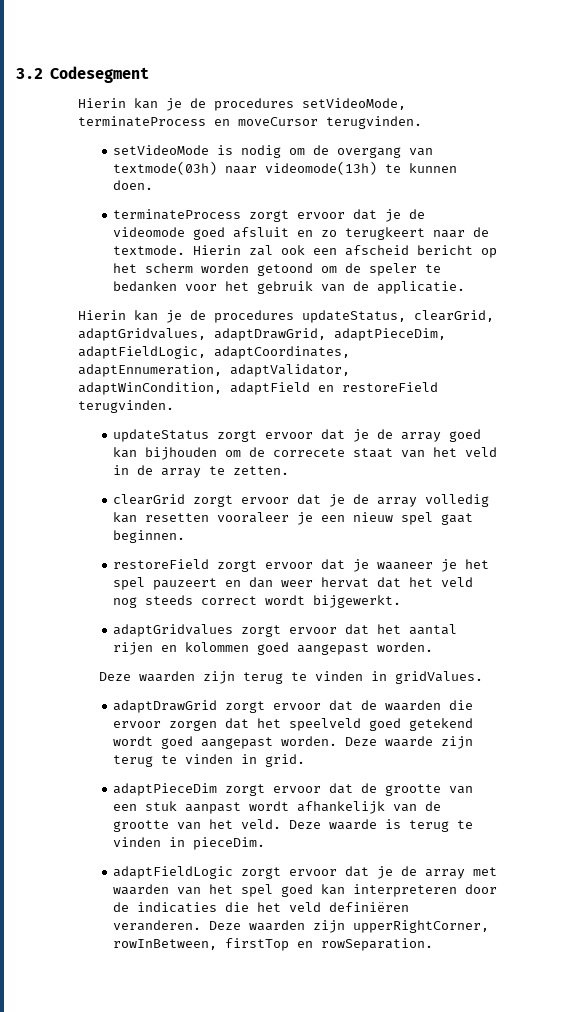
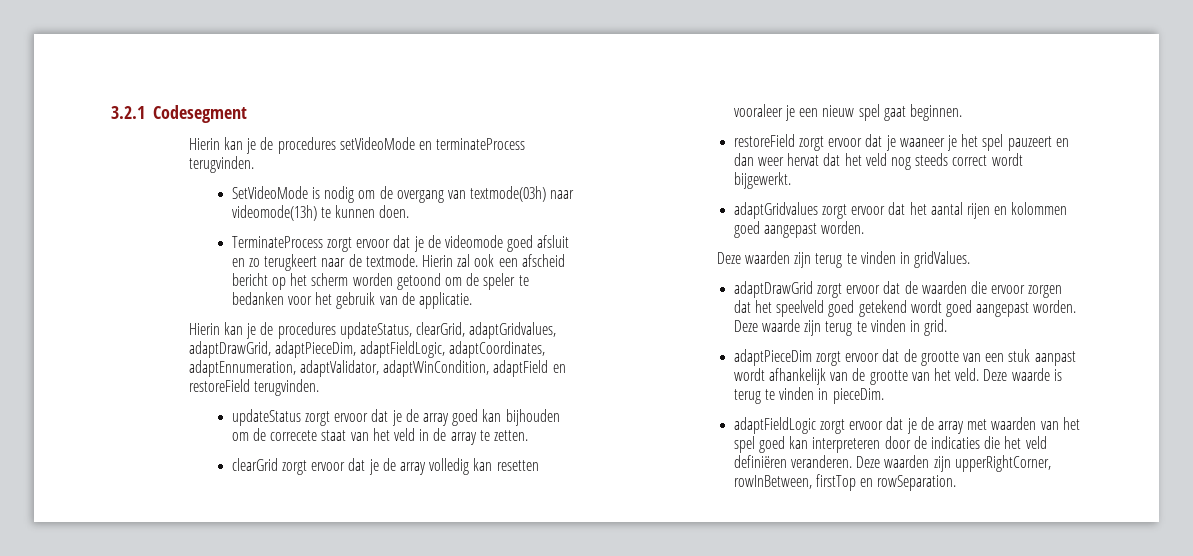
[16,68,43,79] 3.2 -> [111,106,145,119] 3.2.1
[302,98,407,110] [78,116,423,129] [113,145,210,155] setVideoMode, terminateProcess en moveCursor terugvinden. // setVideoMode -> [339,137,526,150] [188,156,254,173] [231,186,308,199] setVideoMode en terminateProcess terugvinden. // SetVideoMode
[113,209,242,220] terminateProcess -> [231,236,323,248] TerminateProcess

